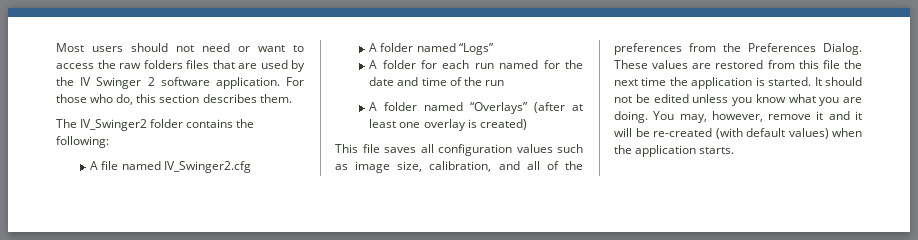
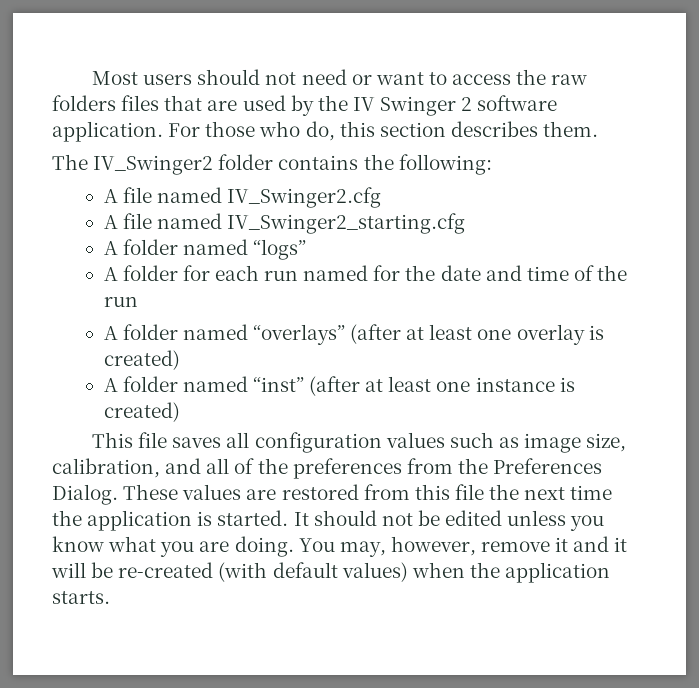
[369,43,494,55] // A folder named “Logs” -> [103,213,465,234] [103,239,306,260] // A file named IV_Swinger2_starting.cfg // A folder named “logs”
[470,102,529,114] “Overlays” -> [252,324,345,345] “overlays”
(527, 124) none -> [103,376,575,396] [103,402,180,422] // A folder named “inst” (after at least one instance is created)

